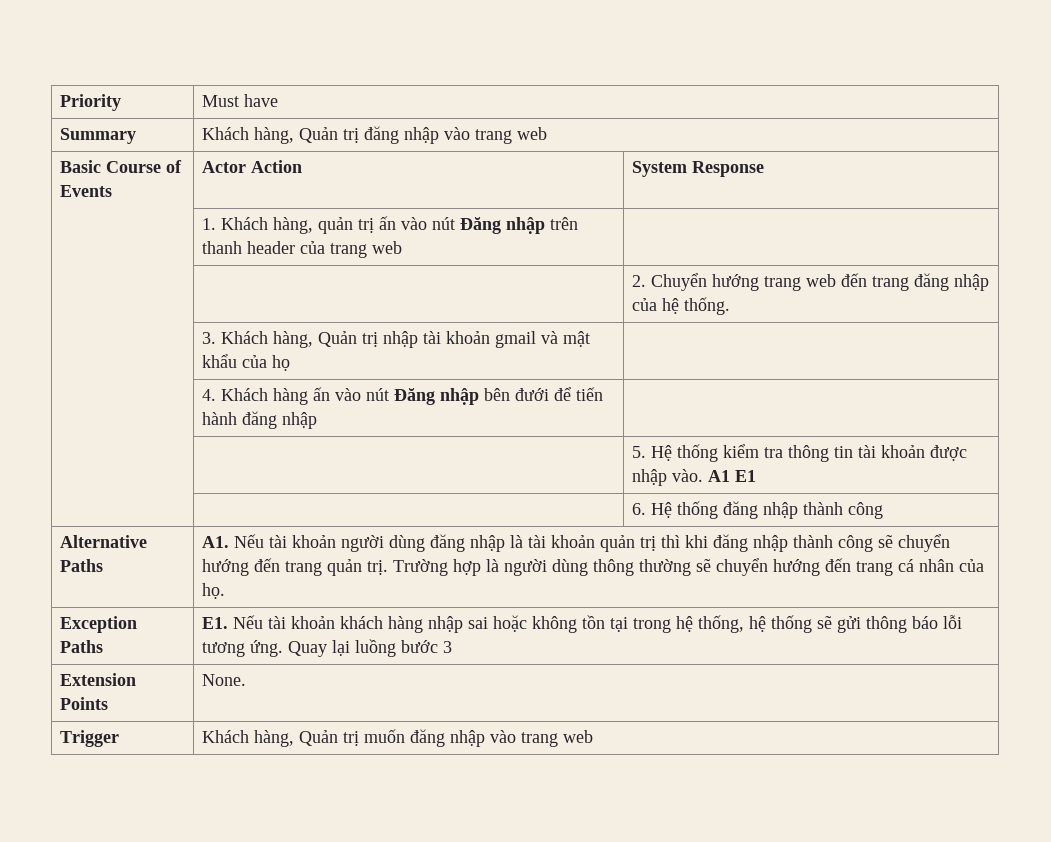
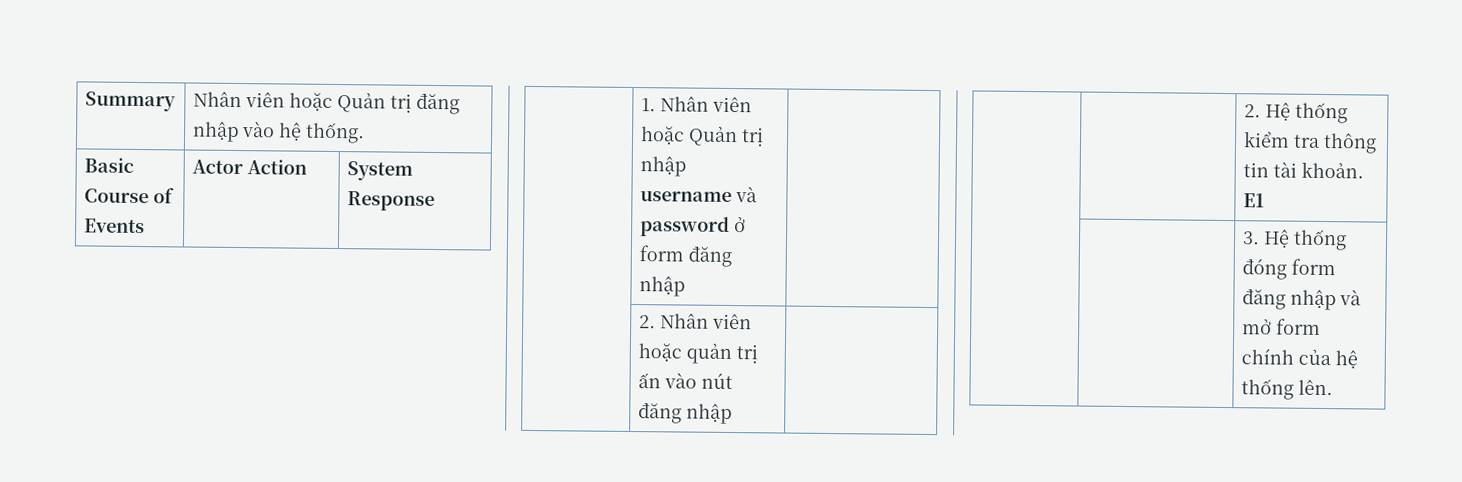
[60,94,122,111] [202,94,279,107] [60,128,137,144] [202,127,295,144] Priority | Must have // Summary | Khách hàng, -> [85,91,177,112] [193,91,334,112] Summary | Nhân viên hoặc
[475,127,548,144] trang web -> [278,122,366,144] hệ thống.
[221,217,314,234] Khách hàng, -> [660,96,753,113] [640,125,765,147] [640,156,687,177] [640,186,758,203] [640,216,747,237] [639,245,733,268] [639,276,686,297] [639,313,753,330] [638,343,683,363] Nhân viên hoặc Quản trị nhập username và password ở form đăng nhập | // | 2. Nhân viên hoặc
[460,217,579,234] [202,241,403,258] [632,273,990,291] [632,297,731,315] [202,331,591,348] [202,354,291,371] [202,387,604,405] [202,412,238,425] Đăng nhập trên thanh header của trang web | // | | 2. Chuyển hướng trang web đến trang đăng nhập của hệ thống. // | 3. Khách hàng, Quản trị nhập tài khoản gmail và mật khẩu của họ | // | 4. Khách hàng ấn vào nút Đăng nhập bên đưới để tiến hành -> (734, 381) none
[632,446,647,458] 5. -> [1244,104,1262,118] 2.
[881,445,968,461] [632,469,731,486] khoản được nhập vào. A1 -> [1301,161,1365,179] khoản.
[632,501,884,519] [60,535,148,548] [60,559,104,572] [202,534,951,552] [202,558,985,576] [202,583,226,599] [60,616,138,633] [60,640,104,653] [202,615,963,633] [202,639,453,657] [60,673,137,686] [60,697,109,710] [202,674,247,686] [60,730,120,747] [202,729,594,747] 6. Hệ thống đăng nhập thành công // Alternative Paths | A1. Nếu tài khoản người dùng đăng nhập là tài khoản quản trị thì khi đăng nhập thành công sẽ chuyển hướng đến trang quản trị. Trường hợp là người dùng thông thường sẽ chuyển hướng đến trang cá nhân của họ. // Exception Paths | E1. Nếu tài khoản khách hàng nhập sai hoặc không tồn tại trong hệ thống, hệ thống sẽ gửi thông báo lỗi tương ứng. Quay lại luồng bước 3 // Extension Points | None. // Trigger | Khách hàng, Quản trị muốn đăng nhập vào trang web -> [1242,229,1348,251] [1242,258,1337,280] [1242,288,1362,311] [1242,318,1322,335] [1241,348,1359,370] [1241,379,1334,400] 3. Hệ thống đóng form đăng nhập và mở form chính của hệ thống lên.

